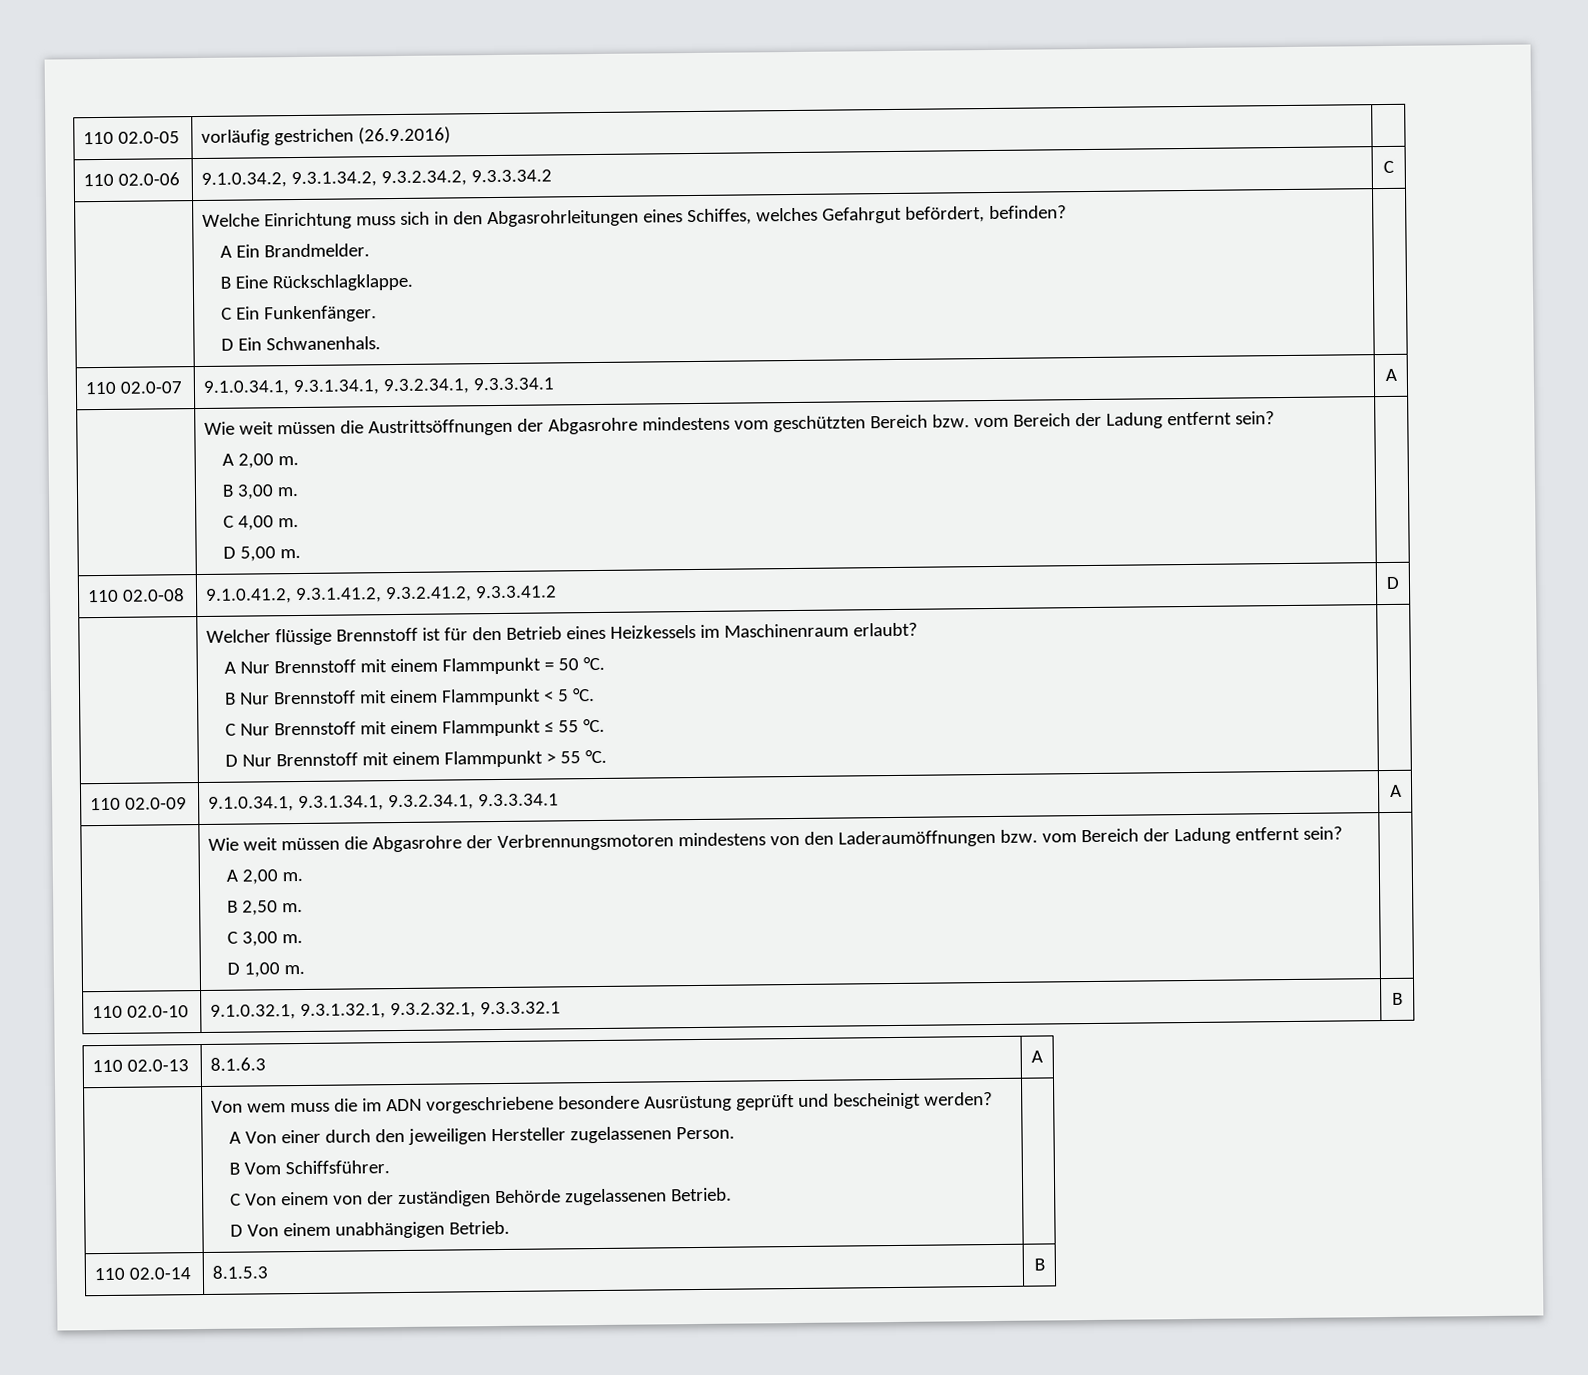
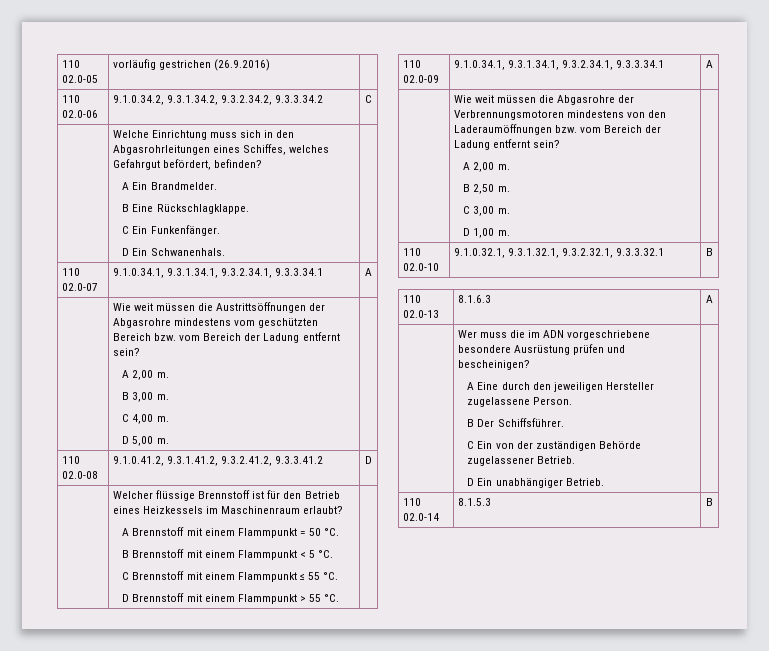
[240,661,271,674] Nur -> (130, 532) none
[240,692,271,705] Nur -> (130, 554) none
[240,723,271,736] Nur -> (130, 576) none
[242,754,273,767] Nur -> (130, 598) none
[211,1100,287,1113] Von wem -> [457,330,477,338] Wer
[736,1092,993,1111] [229,1129,322,1144] geprüft und bescheinigt werden? // A Von einer -> [573,344,626,355] [457,360,530,370] [467,382,499,390] prüfen und bescheinigen? // A Eine
[570,1126,673,1144] zugelassenen -> [467,397,531,407] zugelassene
[244,1162,282,1175] Vom -> [477,419,495,427] Der
[245,1191,330,1206] Von einem -> [477,441,493,449] Ein
[565,1188,668,1206] zugelassenen -> [467,456,535,466] zugelassener
[247,1221,446,1239] Von einem unabhängigen -> [477,478,563,488] Ein unabhängiger

